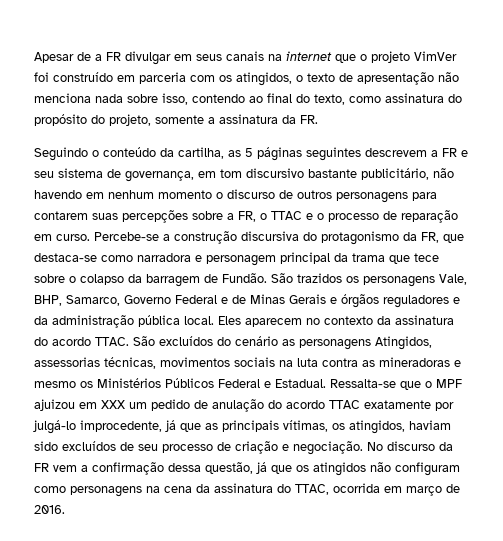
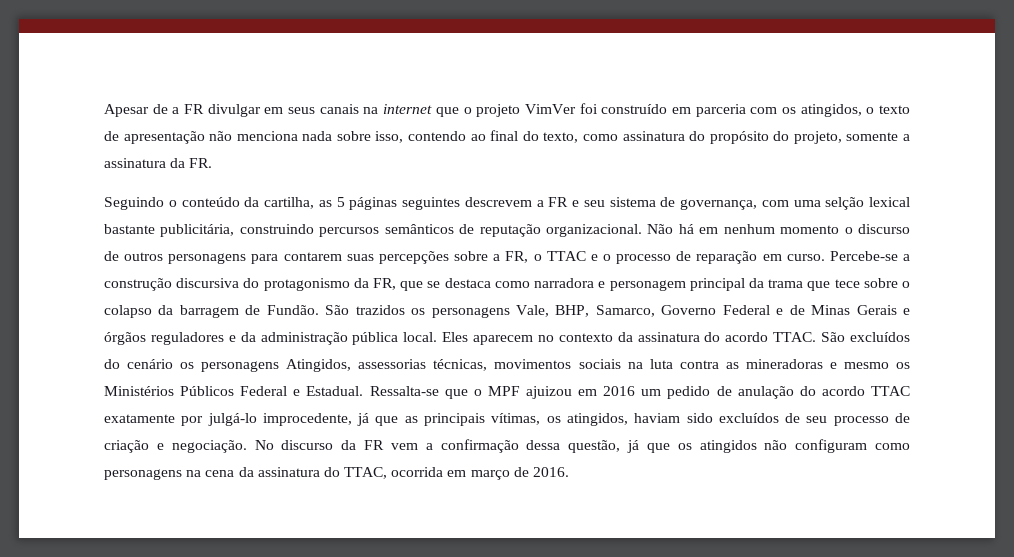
[198,168,454,180] [34,190,82,199] em tom discursivo bastante publicitário, não havendo -> [761,197,910,210] [104,224,694,237] com uma selção lexical bastante publicitária, construindo percursos semânticos de reputação organizacional. Não há
[34,253,97,262] destaca-se -> [427,278,491,288] se destaca
[282,339,295,346] as -> [180,362,195,369] os
[101,400,125,409] XXX -> [603,386,636,396] 2016

